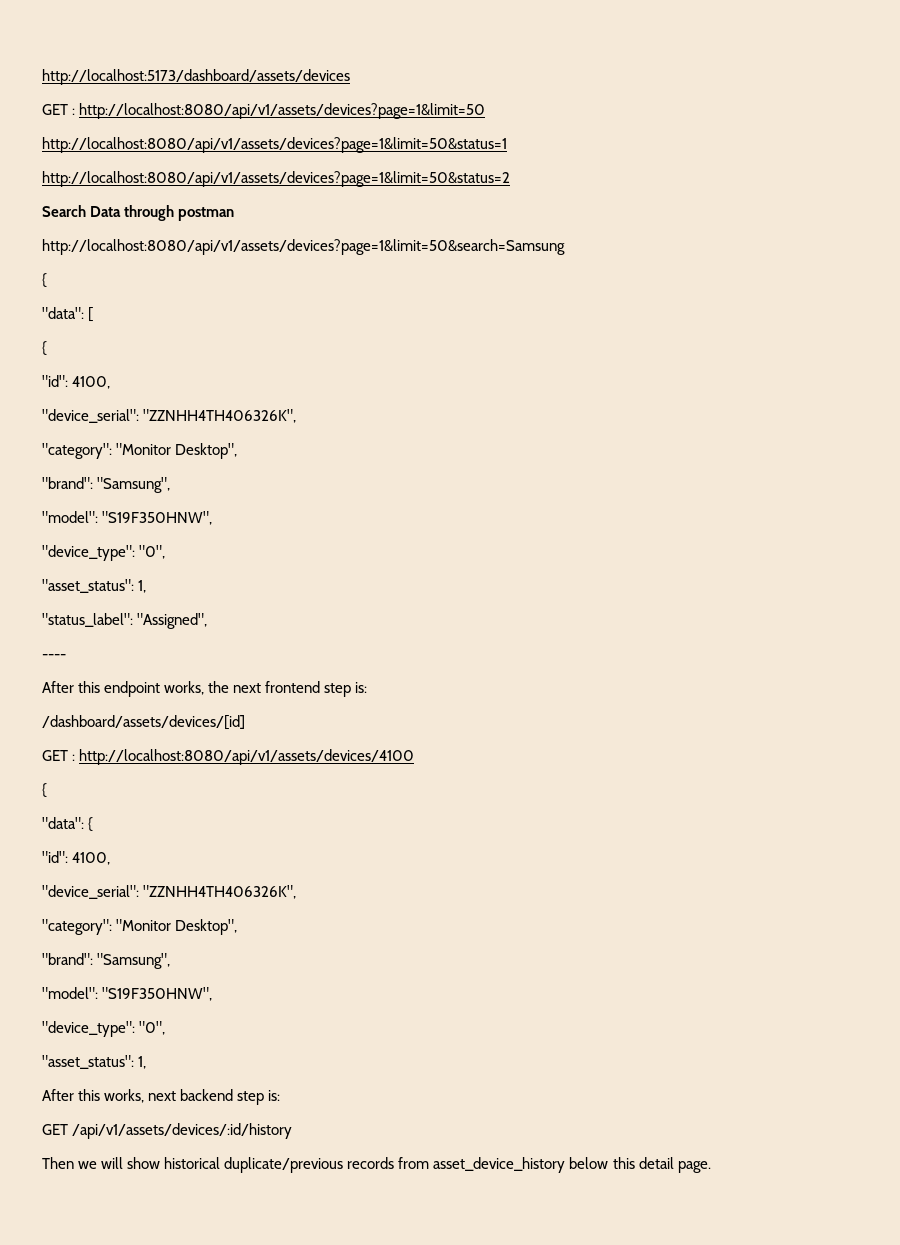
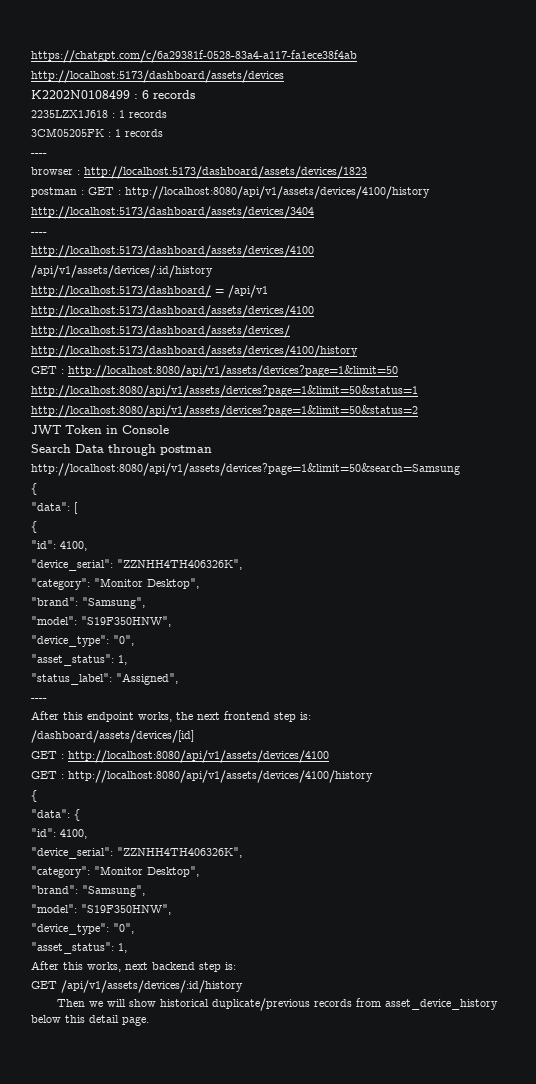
(42, 77) none -> [31,50,357,63] https://chatgpt.com/c/6a29381f-0528-83a4-a117-fa1ece38f4ab //
(350, 77) none -> [31,90,195,99] [31,110,167,118] [31,128,163,137] [31,153,47,156] [31,166,367,179] [31,186,430,199] [31,206,314,219] [31,232,47,235] [31,245,314,258] [31,265,213,278] [31,285,268,298] [31,305,314,318] [31,325,290,338] [31,345,358,358] // K2202N0108499 : 6 records // 2235LZX1J618 : 1 records // 3CM05205FK : 1 records // ---- // browser : http://localhost:5173/dashboard/assets/devices/1823 // postman : GET : http://localhost:8080/api/v1/assets/devices/4100/history // http://localhost:5173/dashboard/assets/devices/3404 // ---- // http://localhost:5173/dashboard/assets/devices/4100 // /api/v1/assets/devices/:id/history // http://localhost:5173/dashboard/ = /api/v1 // http://localhost:5173/dashboard/assets/devices/4100 // http://localhost:5173/dashboard/assets/devices/ // http://localhost:5173/dashboard/assets/devices/4100/history
(510, 179) none -> [31,425,169,435] // JWT Token in Console
(415, 757) none -> [31,770,373,783] // GET : http://localhost:8080/api/v1/assets/devices/4100/history

